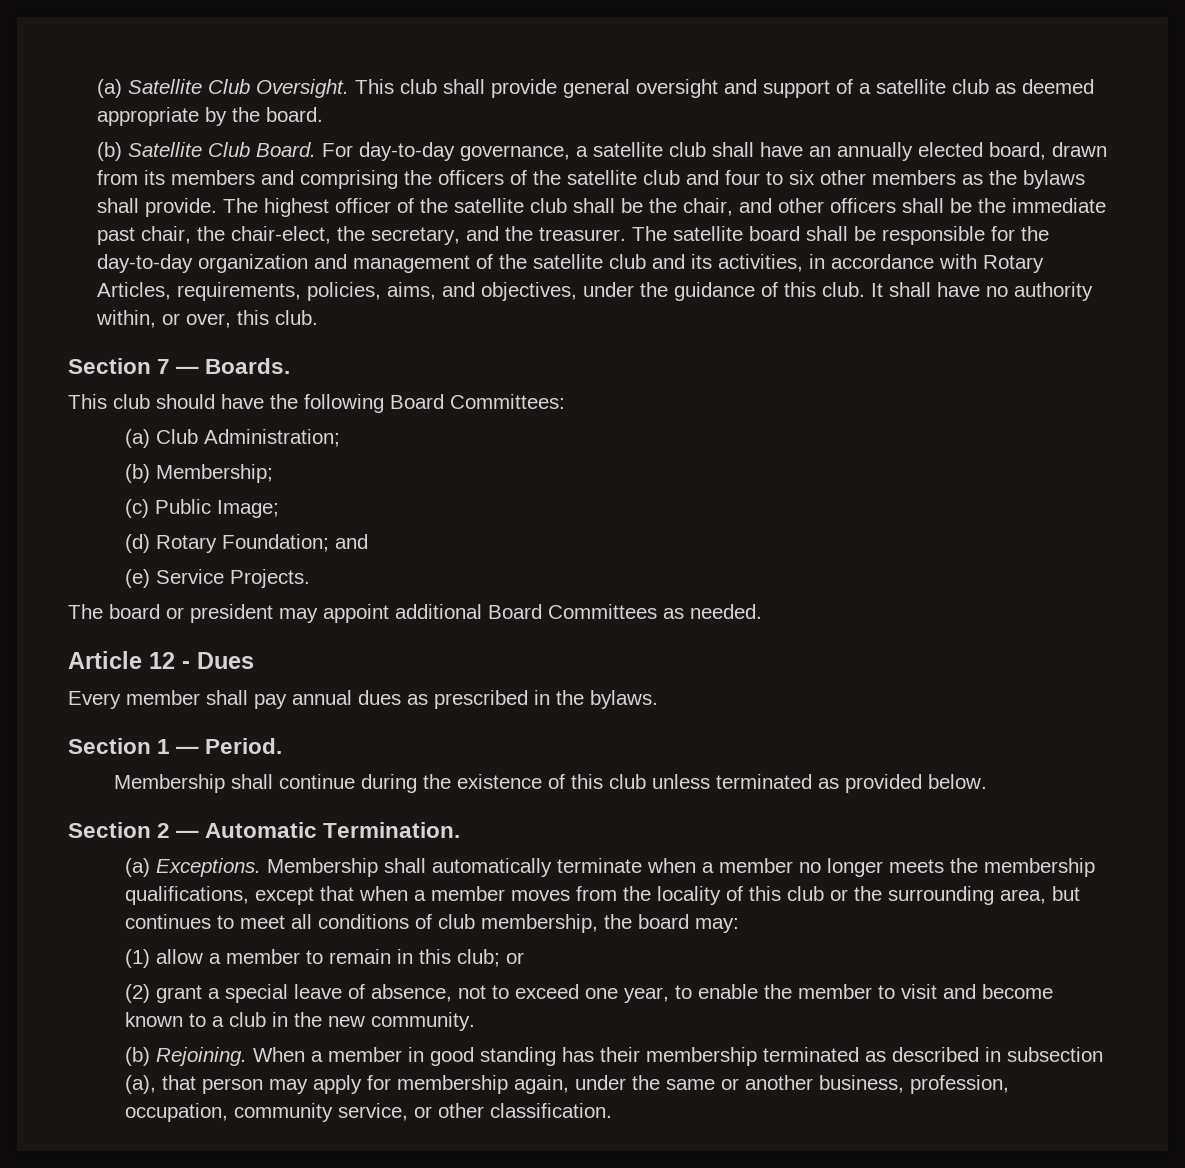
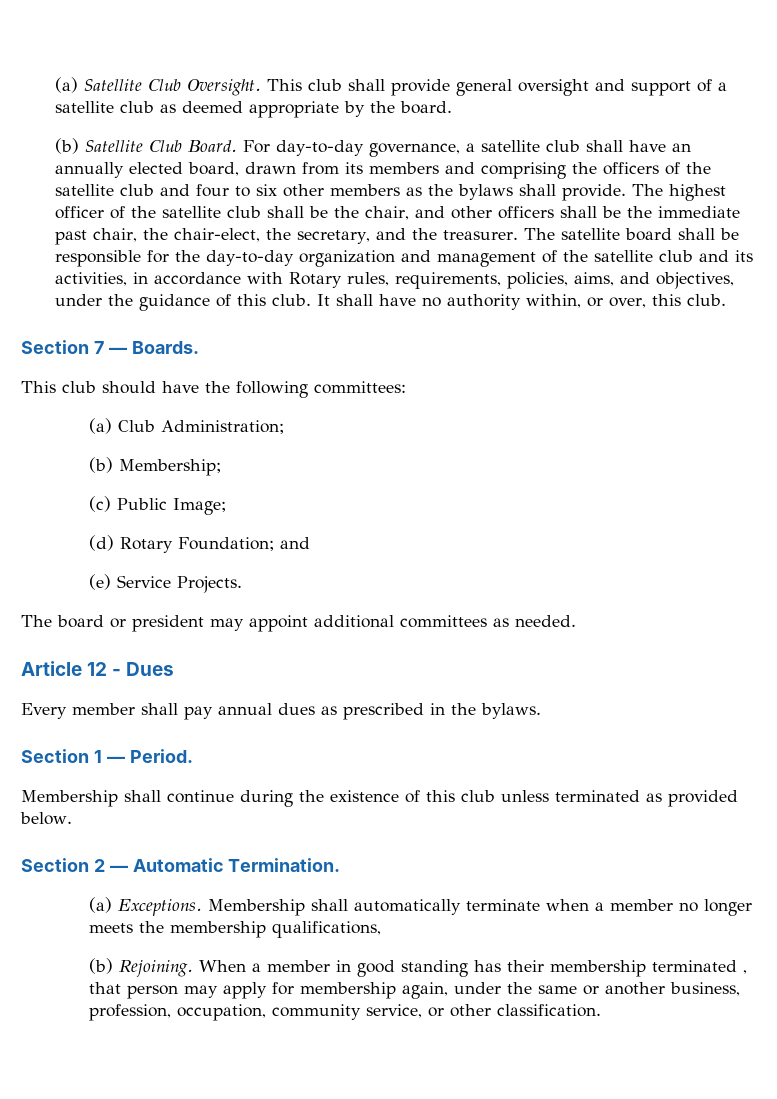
[96,282,171,300] Articles, -> [347,272,390,286] rules,
[390,394,565,409] Board Committees: -> [314,381,406,394] committees:
[488,604,657,619] Board Committees -> [400,615,487,628] committees
[255,886,1081,905] [125,914,740,933] [125,949,525,968] [125,984,1054,1003] [125,1012,476,1031] except that when a member moves from the locality of this club or the surrounding area, but continues to meet all conditions of club membership, the board may: // (1) allow a member to remain in this club; or // (2) grant a special leave of absence, not to exceed one year, to enable the member to visit and become known to a club in the new community. -> (382, 929) none
[865,1047,1104,1062] [125,1075,157,1094] as described in subsection (a), -> [743,970,748,974] ,

